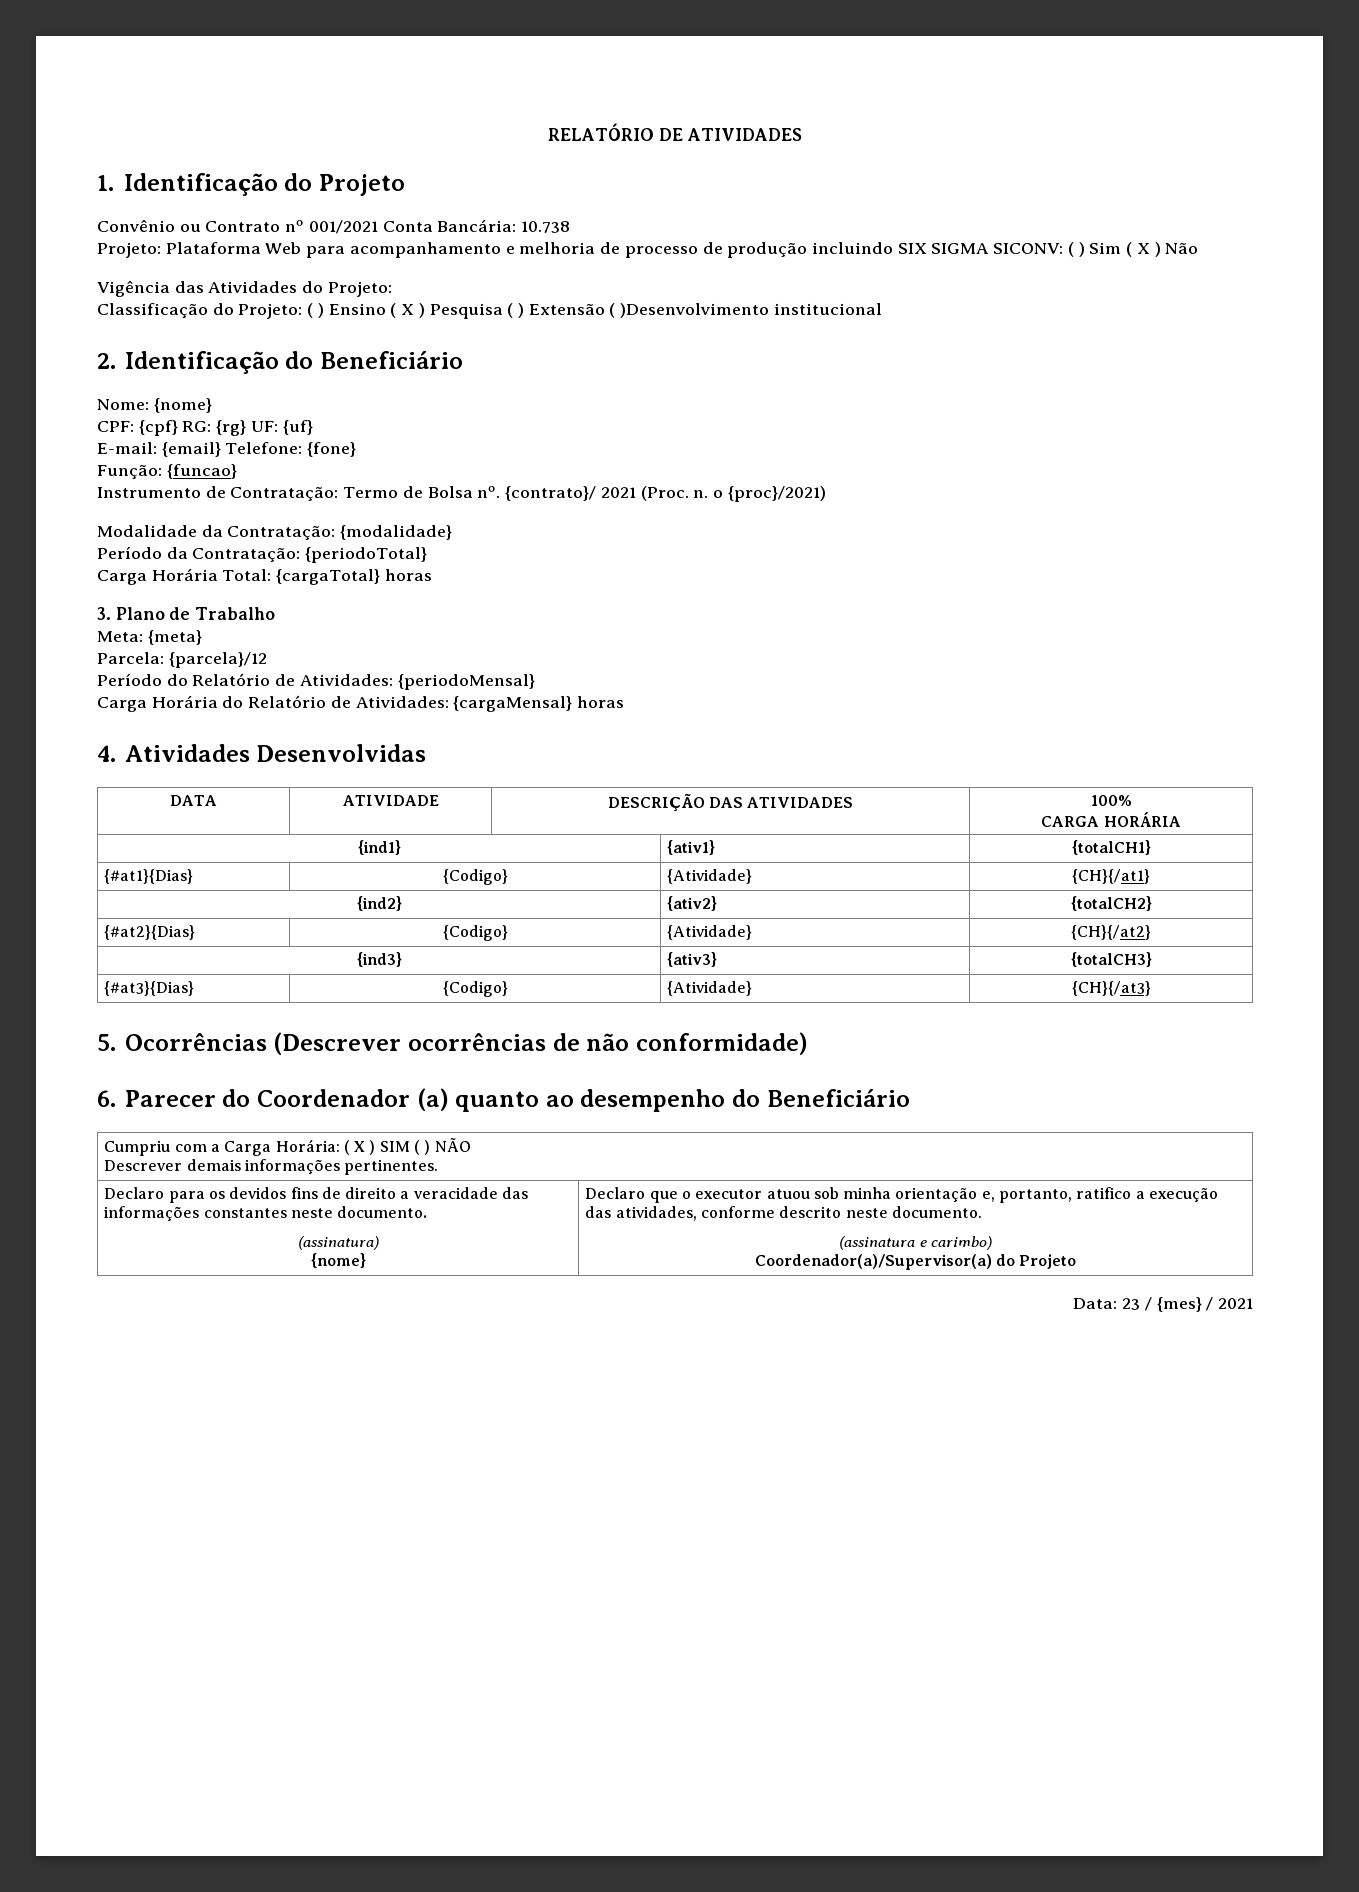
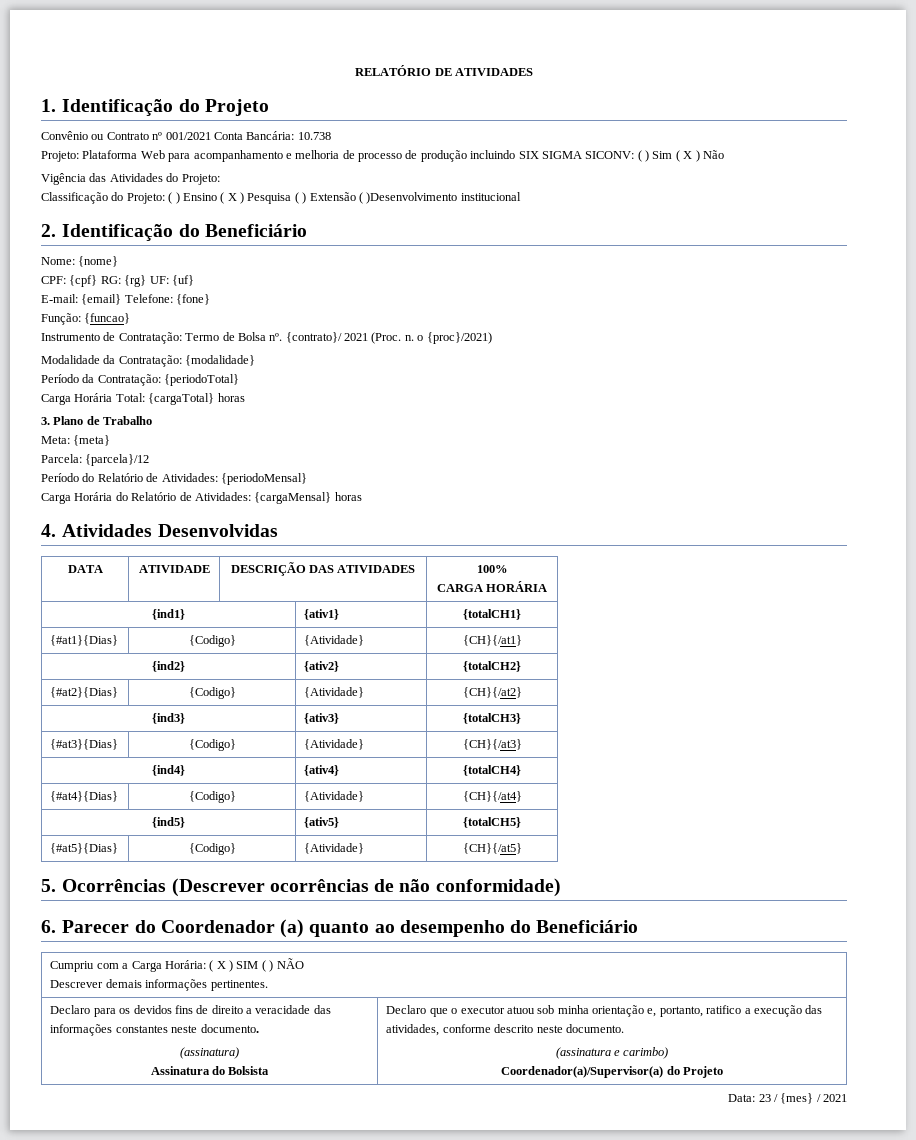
(1151, 988) none -> [152,765,185,776] [304,765,340,776] [463,765,521,776] [50,791,119,802] [188,791,236,803] [304,791,365,802] [462,791,522,802] [152,817,185,828] [304,817,340,828] [463,817,521,828] [50,843,119,854] [188,843,236,855] [304,843,365,854] [462,843,522,854] // {ind4} | {ativ4} | {totalCH4} // {#at4}{Dias} | {Codigo} | {Atividade} | {CH}{/at4} // {ind5} | {ativ5} | {totalCH5} // {#at5}{Dias} | {Codigo} | {Atividade} | {CH}{/at5}
[310,1253,366,1268] {nome} -> [150,1066,270,1075] Assinatura do Bolsista

